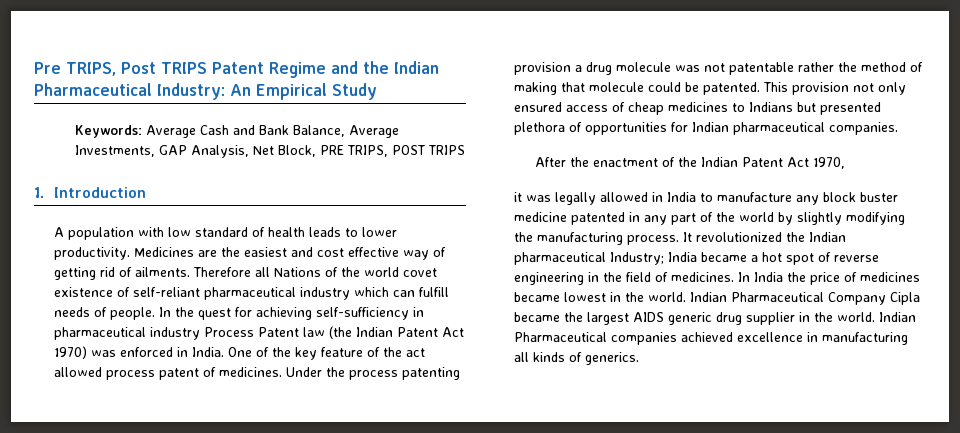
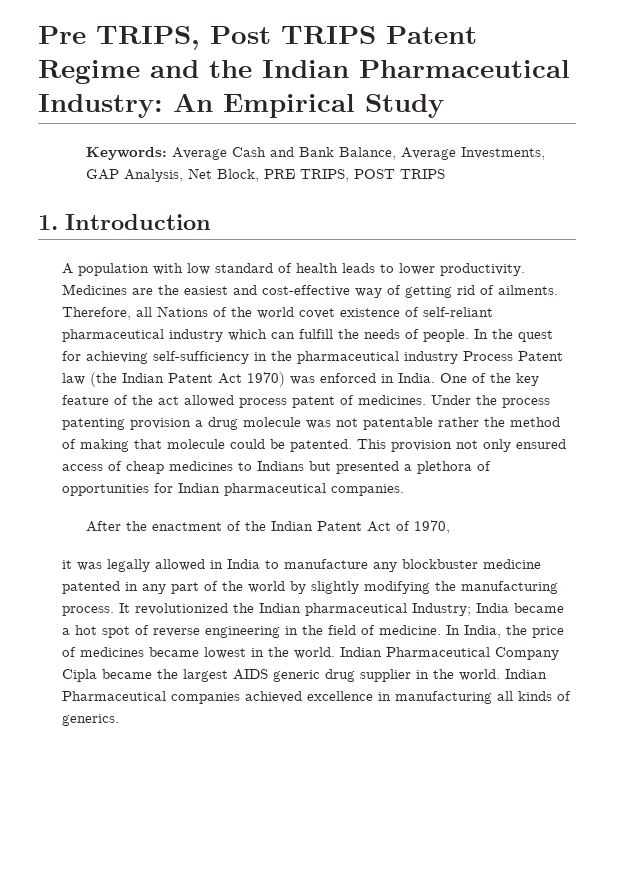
[317,247,400,257] cost effective -> [261,285,350,297] cost-effective
[193,267,252,277] Therefore -> [61,307,131,320] Therefore,
(450, 292) none -> [337,329,359,339] the
(425, 312) none -> [270,351,292,361] the
(882, 108) none -> [403,464,412,471] a
(809, 162) none -> [395,521,410,531] of
[823,192,899,202] block buster -> [401,559,478,569] blockbuster
[671,272,784,282] medicines. In India -> [378,625,501,638] medicine. In India,

